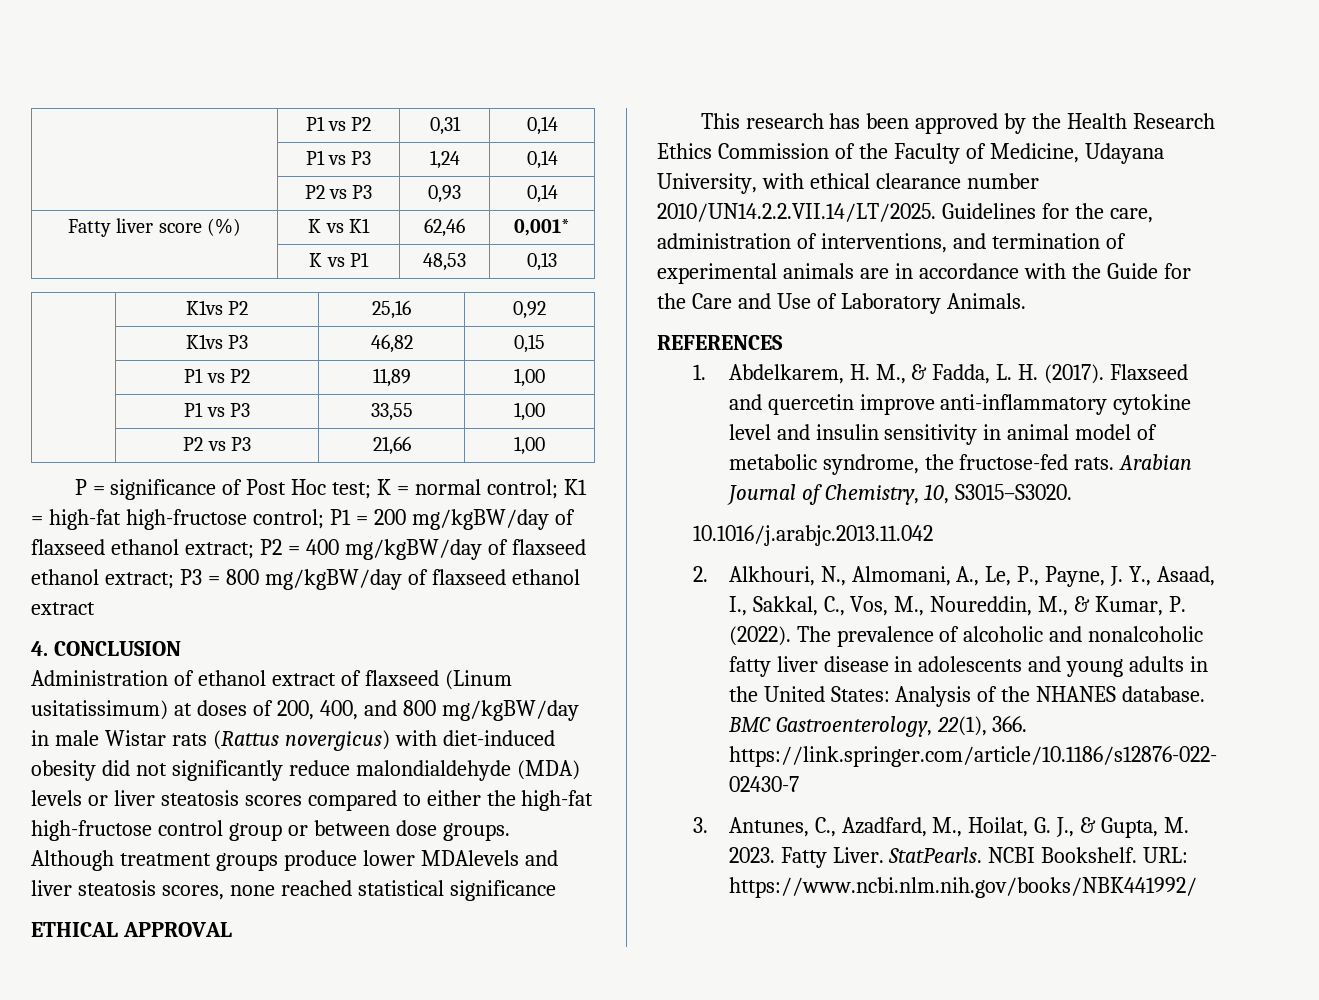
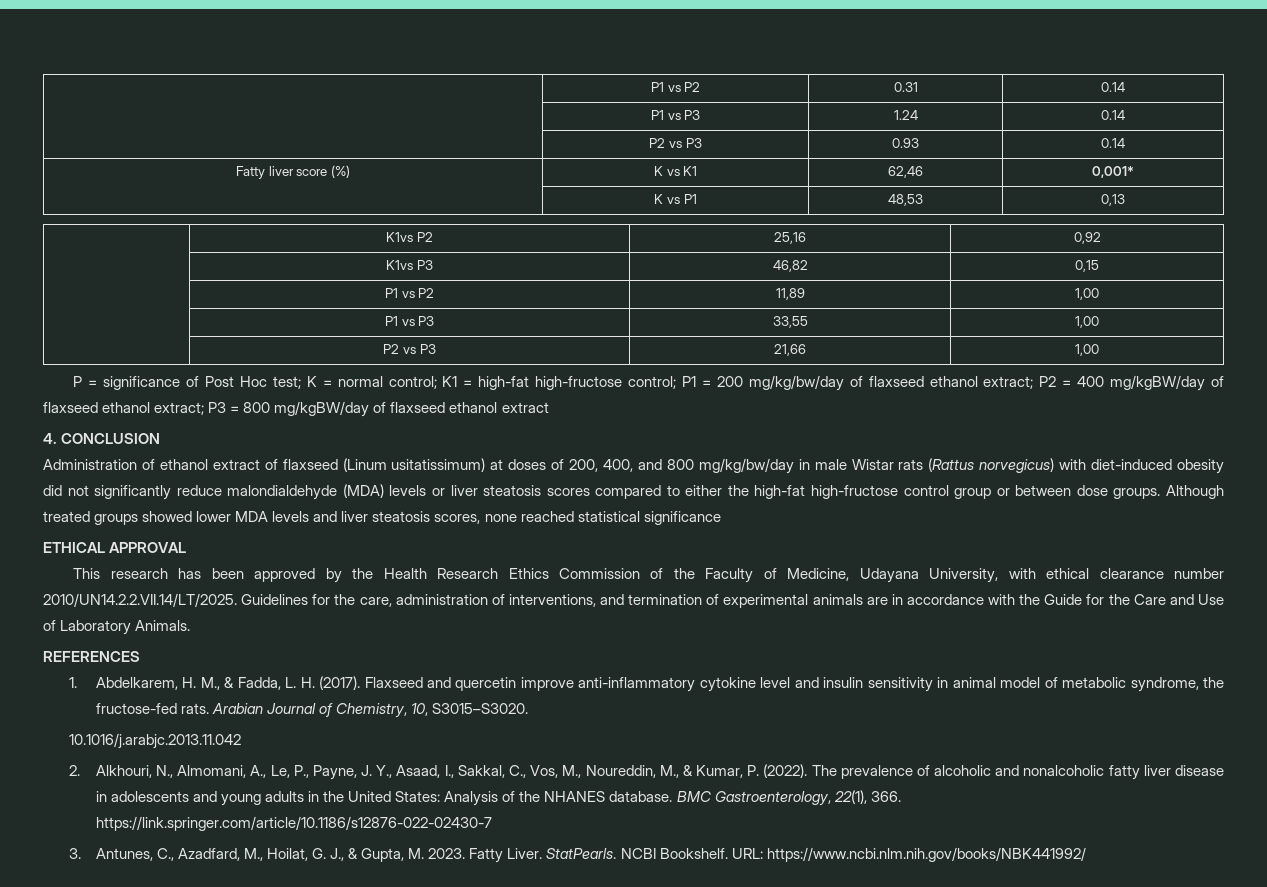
[305,116,372,131] [429,116,461,135] [526,116,558,135] [305,150,372,165] [429,150,460,169] [526,150,558,169] [304,185,373,199] [428,185,461,203] [526,184,558,203] | P1 vs P2 | 0,31 | 0,14 // | P1 vs P3 | 1,24 | 0,14 // | P2 vs P3 | 0,93 | 0,14 -> [650,82,701,92] [893,82,918,92] [1101,82,1125,92] [650,110,701,120] [893,110,918,120] [1101,110,1125,120] [649,138,702,148] [892,138,919,148] [1101,138,1125,148] | P1 vs P2 | 0.31 | 0.14 // | P1 vs P3 | 1.24 | 0.14 // | P2 vs P3 | 0.93 | 0.14
[411,509,549,530] mg/kgBW/day -> [748,375,844,391] mg/kg/bw/day
[441,700,579,721] mg/kgBW/day -> [698,458,794,474] mg/kg/bw/day
[284,730,390,751] novergicus) -> [979,458,1055,473] norvegicus)
[119,850,519,871] treatment groups produce lower MDAlevels -> [43,511,310,525] treated groups showed lower MDA levels

